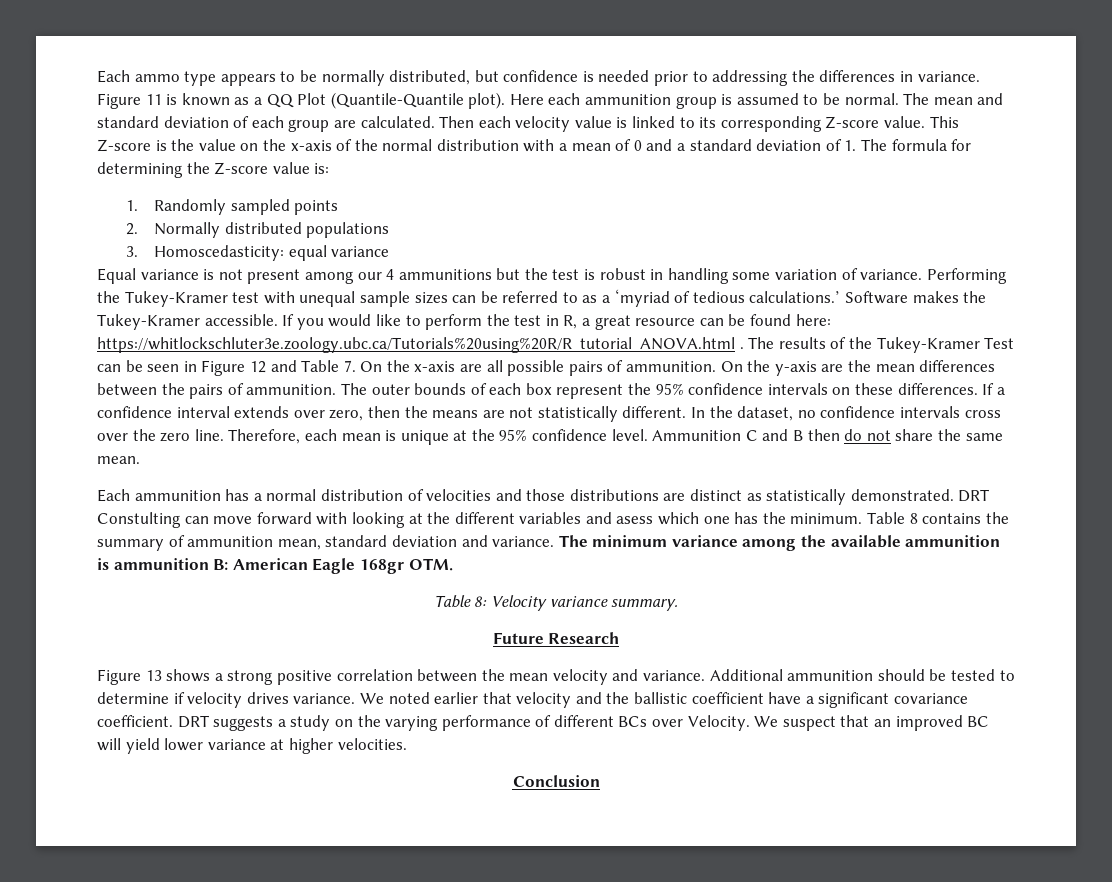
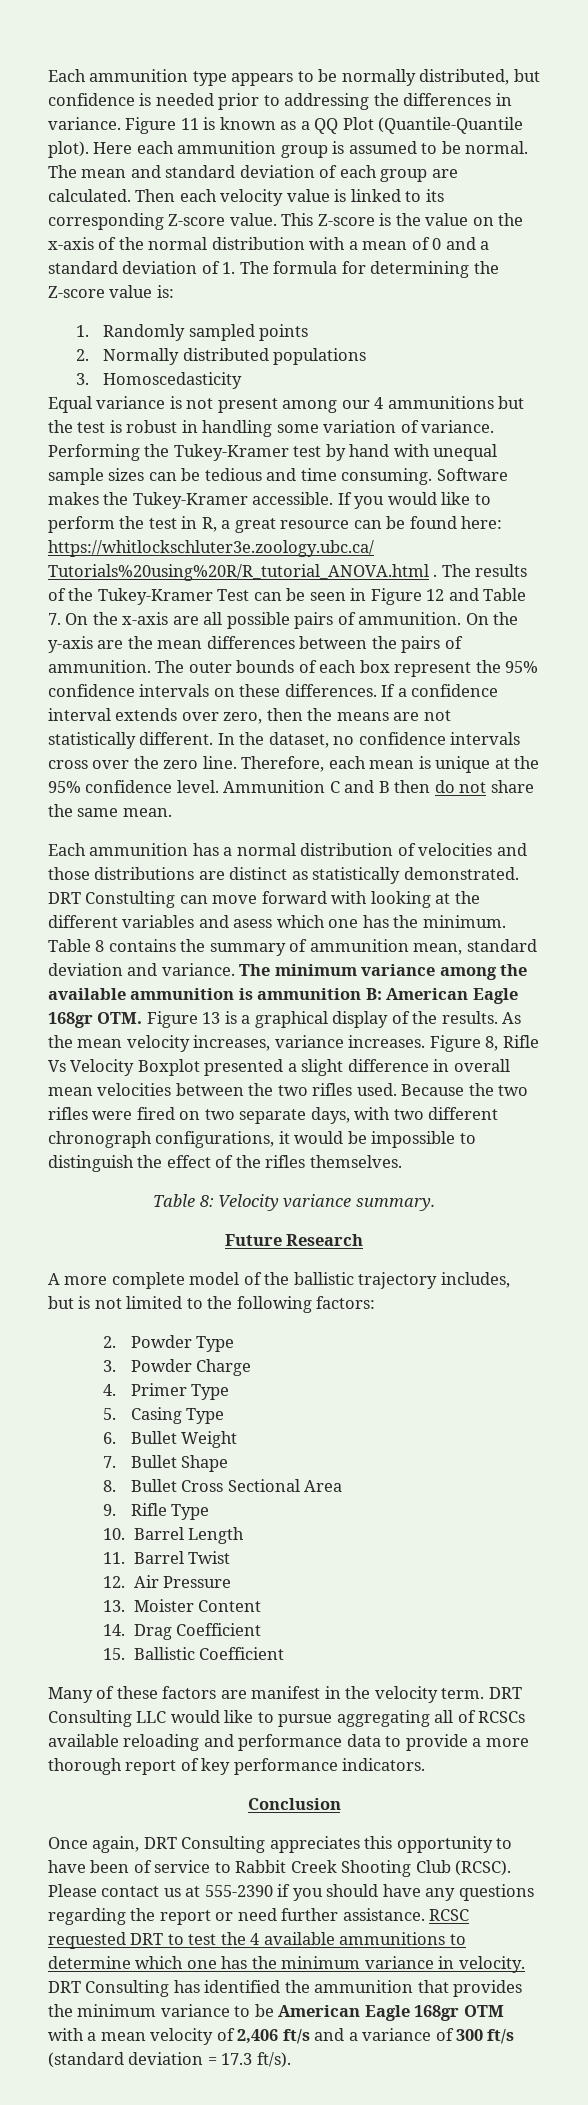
[97,70,180,83] Each ammo -> [48,69,189,82] Each ammunition
[154,245,390,261] Homoscedasticity: equal variance -> [103,372,243,389] Homoscedasticity
(260, 297) none -> [325,444,390,461] by hand
[502,289,841,307] referred to as a ‘myriad of tedious calculations.’ -> [204,468,433,485] tedious and time consuming.
(453, 564) none -> [146,1011,522,1028] [48,1035,539,1052] [48,1059,510,1076] [48,1083,529,1096] [48,1107,499,1124] [48,1131,476,1148] [48,1155,402,1172] Figure 13 is a graphical display of the results. As the mean velocity increases, variance increases. Figure 8, Rifle Vs Velocity Boxplot presented a slight difference in overall mean velocities between the two rifles used. Because the two rifles were fired on two separate days, with two different chronograph configurations, it would be impossible to distinguish the effect of the rifles themselves.
[97,669,1015,685] [97,692,969,708] [97,715,990,731] [97,738,407,754] [512,775,600,787] Figure 13 shows a strong positive correlation between the mean velocity and variance. Additional ammunition should be tested to determine if velocity drives variance. We noted earlier that velocity and the ballistic coefficient have a significant covariance coefficient. DRT suggests a study on the varying performance of different BCs over Velocity. We suspect that an improved BC will yield lower variance at higher velocities. // Conclusion -> [48,1272,510,1289] [48,1296,376,1313] [103,1335,235,1352] [103,1359,252,1376] [103,1383,230,1400] [103,1407,225,1424] [103,1431,238,1448] [103,1455,229,1472] [103,1479,343,1492] [103,1503,210,1520] [103,1527,244,1544] [103,1551,230,1564] [103,1575,231,1588] [103,1599,261,1612] [103,1623,261,1640] [103,1647,284,1660] [48,1686,522,1703] [48,1710,526,1727] [48,1734,529,1751] [48,1758,426,1775] [247,1798,341,1810] [48,1836,513,1853] [48,1860,512,1877] [48,1884,534,1901] [48,1908,470,1925] [48,1932,466,1949] [48,1956,525,1973] [48,1980,523,1997] [48,2004,504,2021] [48,2028,515,2045] [48,2052,291,2068] A more complete model of the ballistic trajectory includes, but is not limited to the following factors: // 2. Powder Type // 3. Powder Charge // 4. Primer Type // 5. Casing Type // 6. Bullet Weight // 7. Bullet Shape // 8. Bullet Cross Sectional Area // 9. Rifle Type // 10. Barrel Length // 11. Barrel Twist // 12. Air Pressure // 13. Moister Content // 14. Drag Coefficient // 15. Ballistic Coefficient // Many of these factors are manifest in the velocity term. DRT Consulting LLC would like to pursue aggregating all of RCSCs available reloading and performance data to provide a more thorough report of key performance indicators. // Conclusion // Once again, DRT Consulting appreciates this opportunity to have been of service to Rabbit Creek Shooting Club (RCSC). Please contact us at 555-2390 if you should have any questions regarding the report or need further assistance. RCSC requested DRT to test the 4 available ammunitions to determine which one has the minimum variance in velocity. DRT Consulting has identified the ammunition that provides the minimum variance to be American Eagle 168gr OTM with a mean velocity of 2,406 ft/s and a variance of 300 ft/s (standard deviation = 17.3 ft/s).

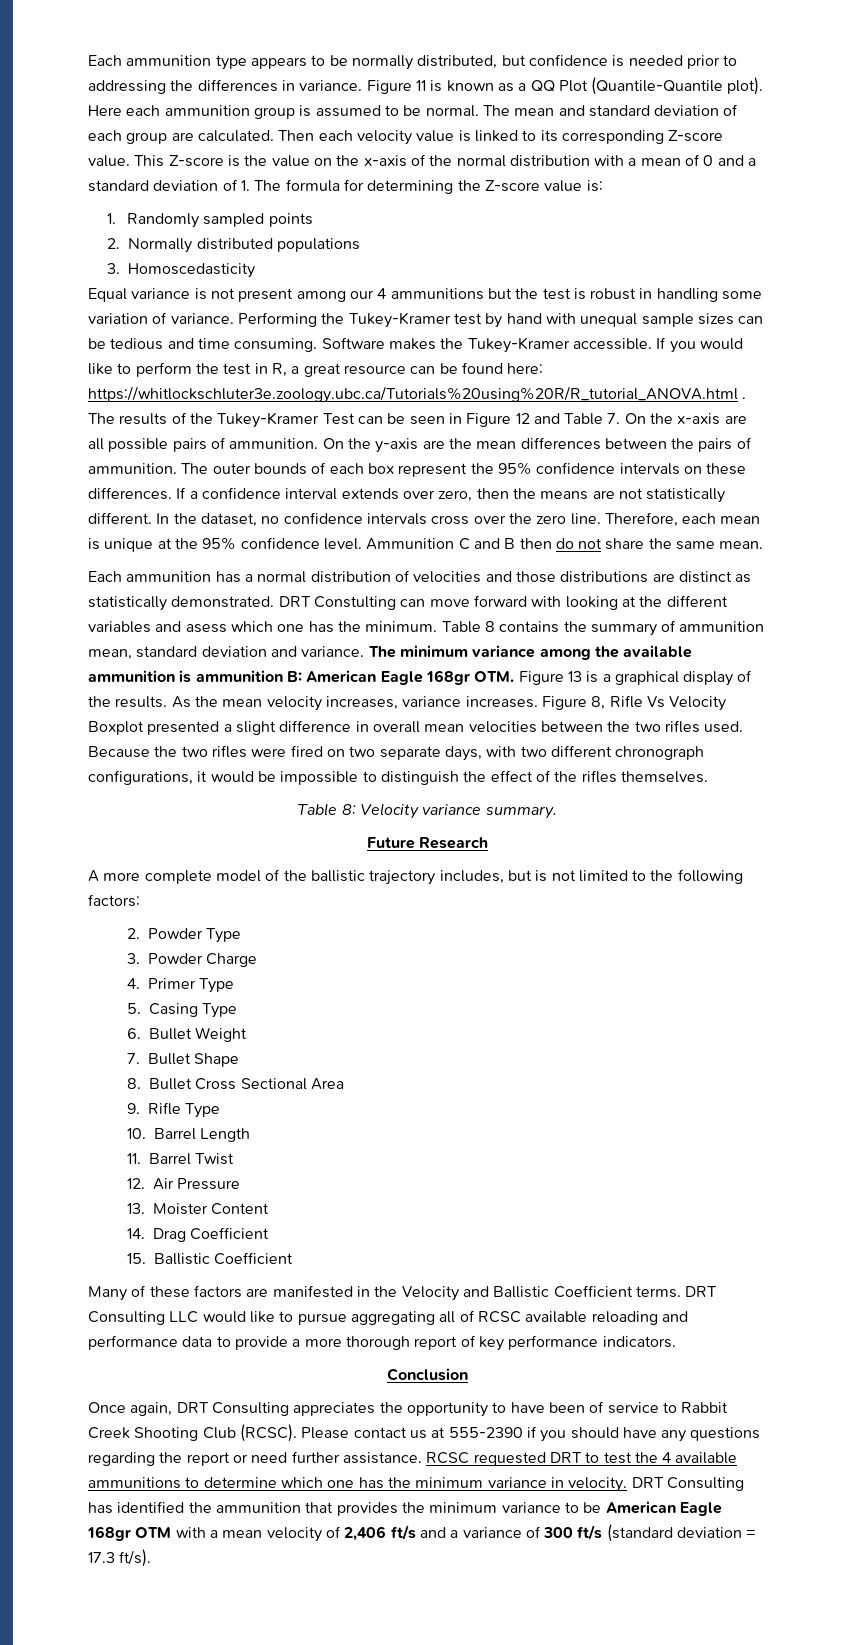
[251,1686,321,1699] manifest -> [272,1285,353,1298] manifested
[374,1686,485,1703] velocity term. -> [401,1285,681,1301] Velocity and Ballistic Coefficient terms.
[478,1711,526,1723] RCSCs -> [477,1311,521,1323] RCSC
[364,1836,393,1849] this -> [379,1402,403,1413] the

